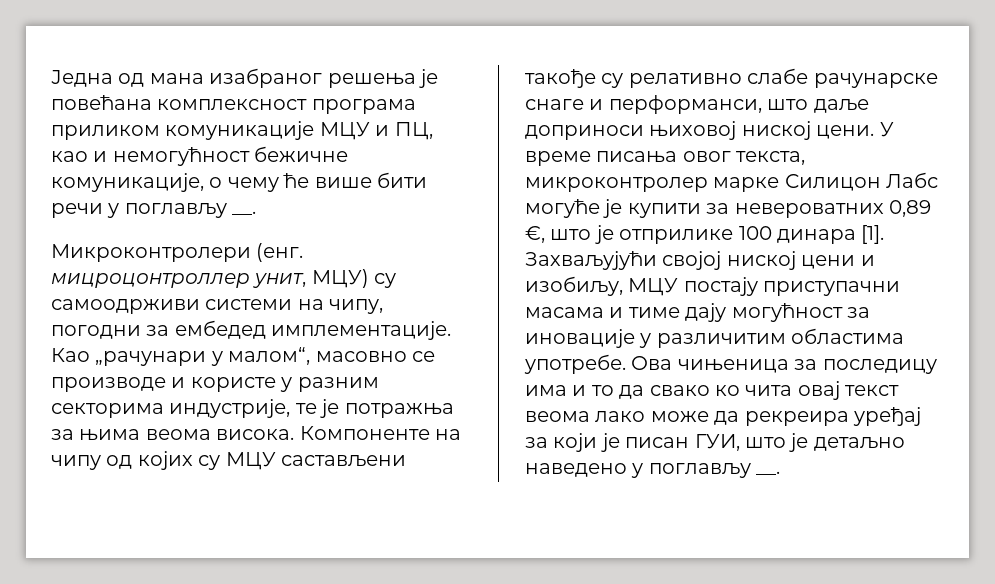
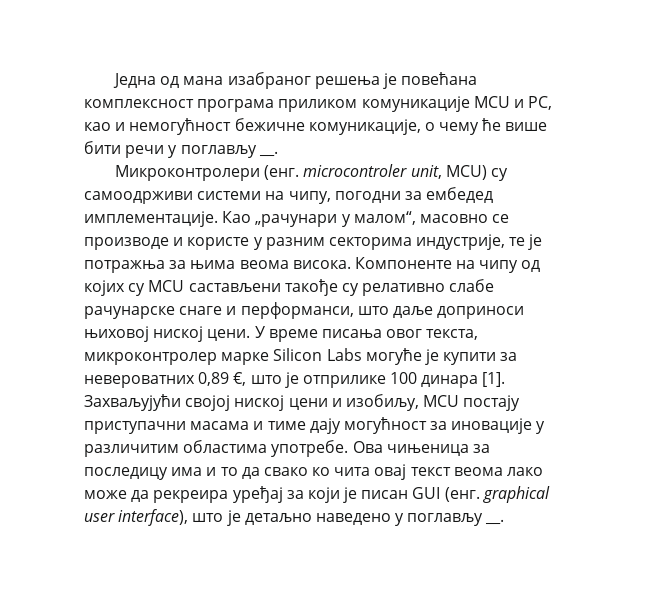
[319,122,433,140] МЦУ и ПЦ, -> [473,96,553,110] MCU и PC,
[51,269,369,288] мицроцонтроллер унит, МЦУ) -> [303,164,487,180] microcontroler unit, MCU)
[225,452,276,470] МЦУ -> [148,280,185,292] MCU
[784,172,939,191] Силицон Лабс -> [273,348,362,361] Silicon Labs
[628,278,679,296] МЦУ -> [423,395,460,407] MCU
[694,434,740,451] ГУИ, -> [412,486,550,503] [84,509,189,526] GUI (енг. graphical user interface),

